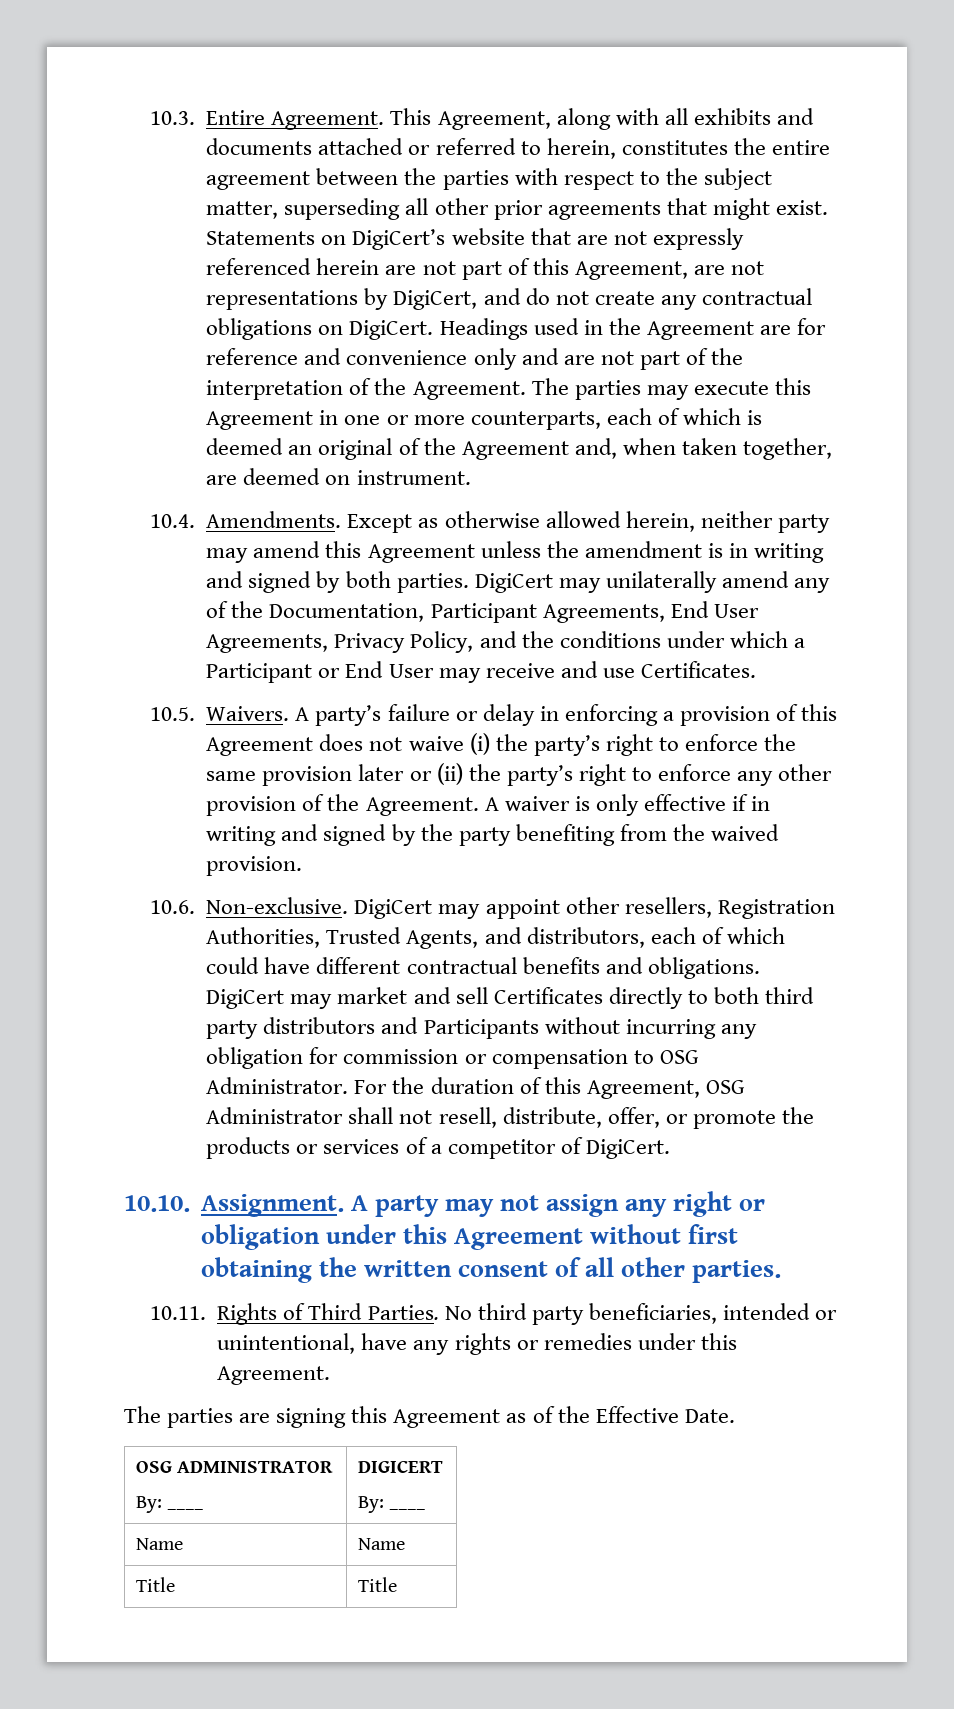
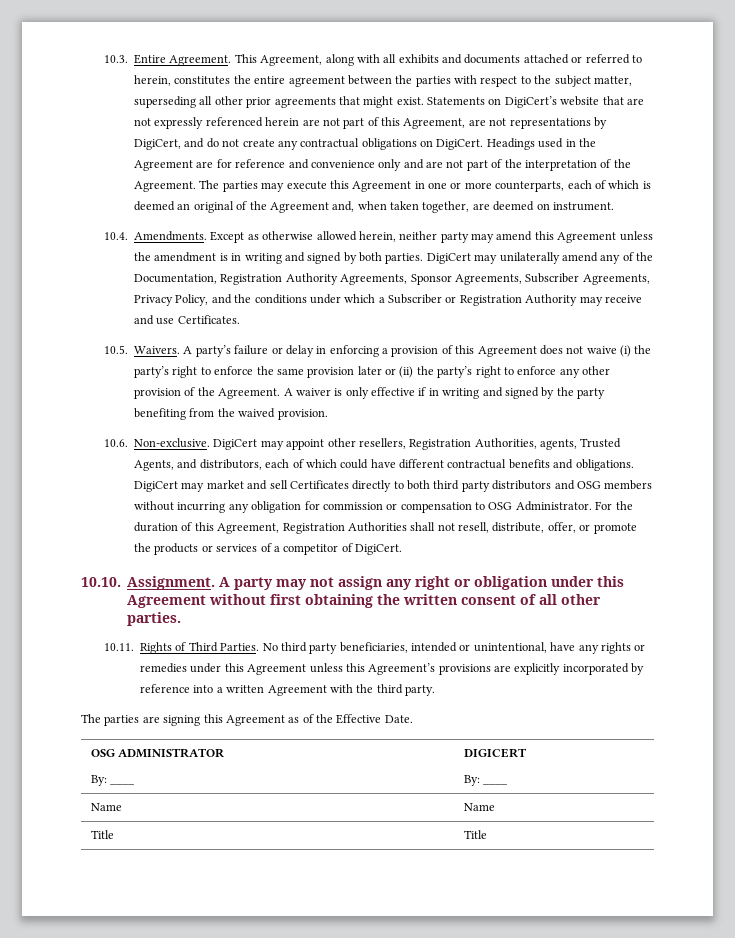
[430,601,759,623] Participant Agreements, End User -> [220,273,580,285] Registration Authority Agreements, Sponsor Agreements, Subscriber
[206,661,434,683] Participant or End User -> [388,294,578,306] Subscriber or Registration Authority
(321, 937) none -> [540,439,578,450] agents,
[423,1019,539,1039] Participants -> [576,480,653,490] OSG members
[705,1080,745,1094] [206,1107,344,1124] OSG Administrator -> [282,522,407,534] Registration Authorities
[217,1366,331,1385] Agreement. -> [247,663,645,675] [140,684,436,696] Agreement unless this Agreement’s provisions are explicitly incorporated by reference into a written Agreement with the third party.

